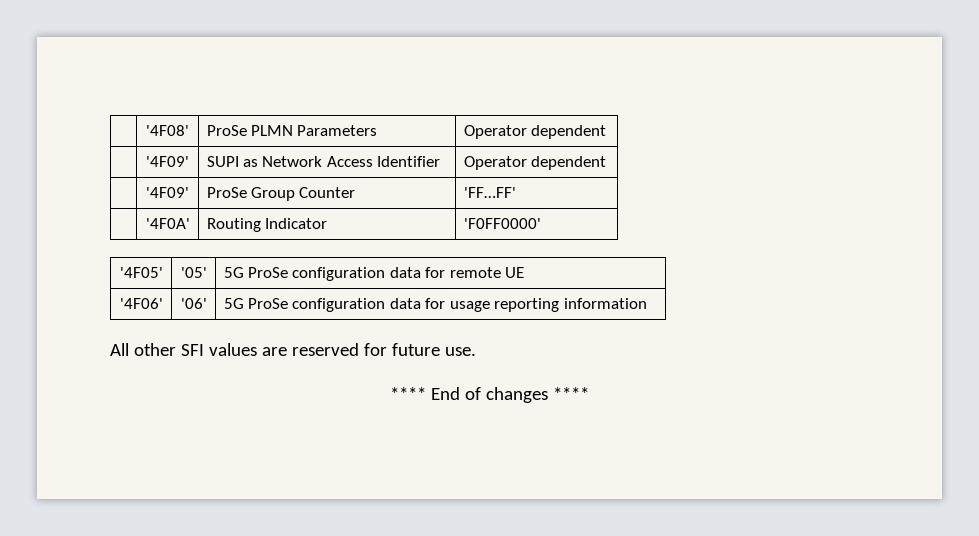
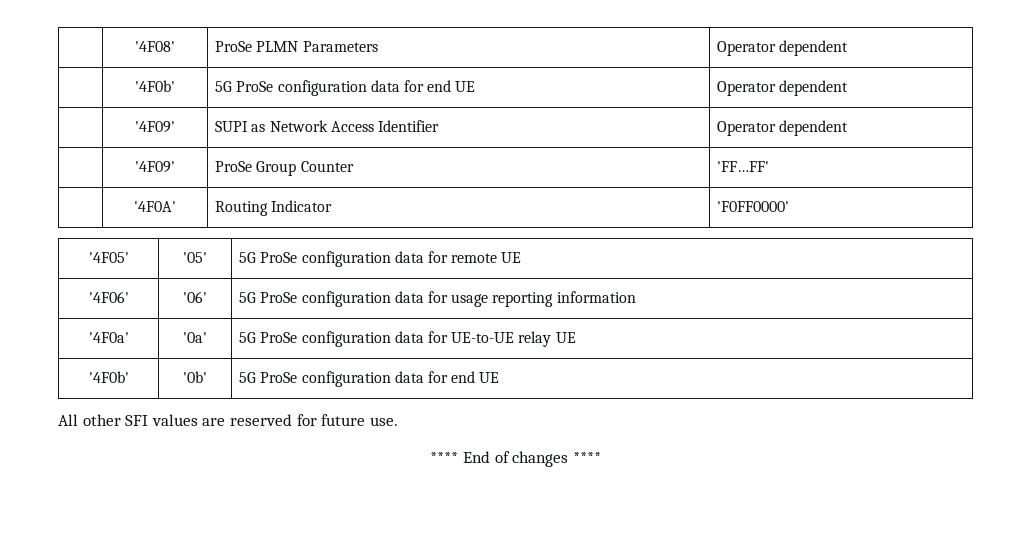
(606, 132) none -> [135,80,175,92] [215,80,476,96] [717,80,849,96] // | '4F0b' | 5G ProSe configuration data for end UE | Operator dependent
(647, 303) none -> [88,332,129,343] [183,332,207,343] [239,331,576,347] [88,371,129,383] [183,371,207,383] [239,371,500,387] // '4F0a' | '0a' | 5G ProSe configuration data for UE-to-UE relay UE // '4F0b' | '0b' | 5G ProSe configuration data for end UE

